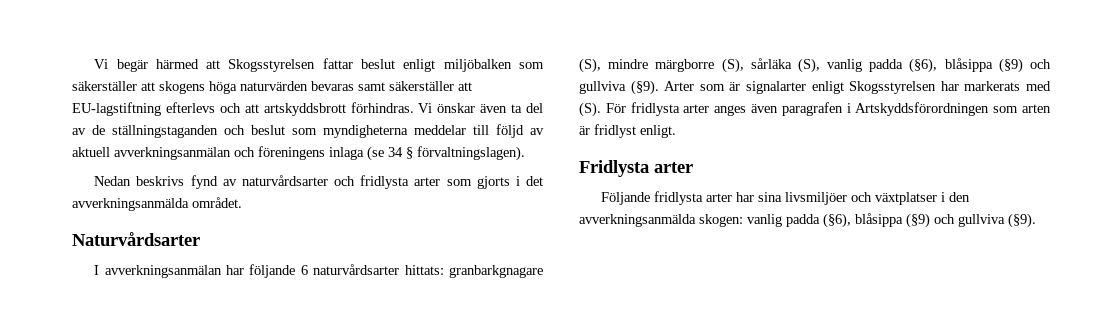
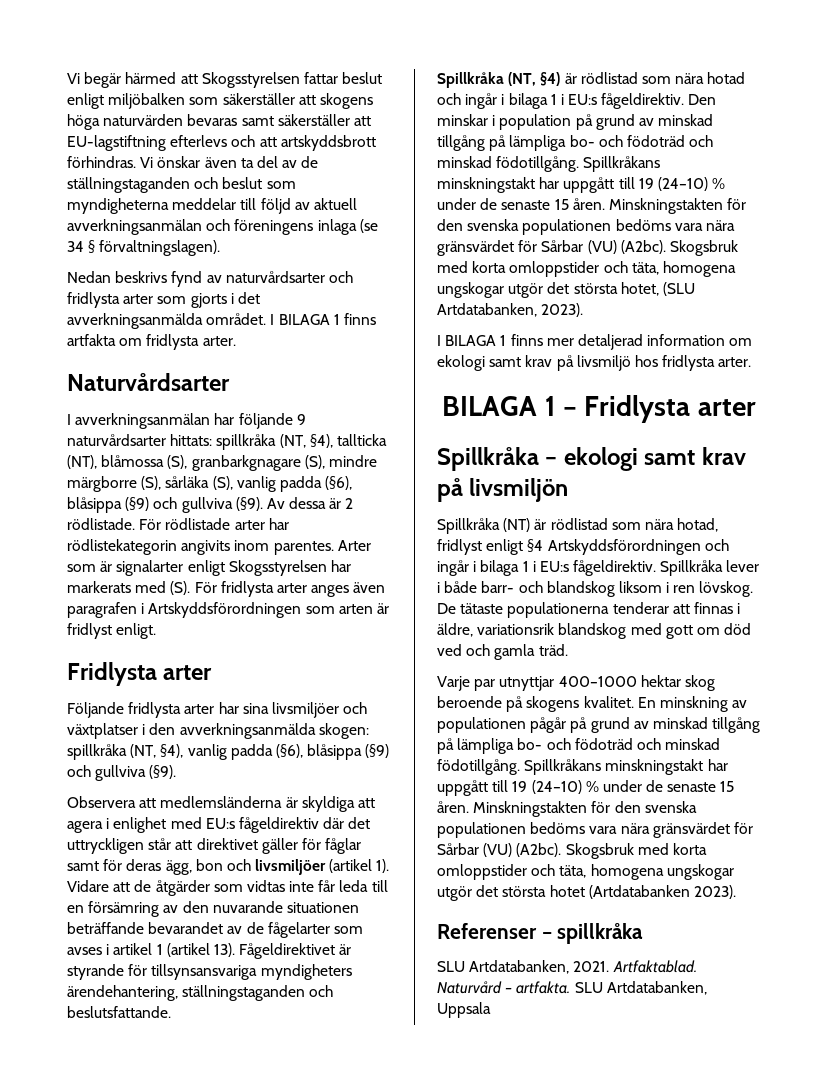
(242, 202) none -> [270,313,376,325] [67,334,236,350] I BILAGA 1 finns artfakta om fridlysta arter.
[300,265,308,275] 6 -> [296,414,306,425] 9
(444, 270) none -> [216,434,387,450] [67,455,188,469] spillkråka (NT, §4), tallticka (NT), blåmossa (S),
(659, 87) none -> [266,497,354,509] [67,518,289,530] [67,539,334,555] Av dessa är 2 rödlistade. För rödlistade arter har rödlistekategorin angivits inom parentes.
[747,213,1036,228] vanlig padda (§6), blåsippa (§9) och gullviva (§9). -> [67,744,390,760] [67,765,177,781] [67,796,375,812] [67,817,371,833] [67,838,362,854] [67,859,390,875] [67,880,388,896] [67,901,359,917] [67,922,363,938] [67,943,352,959] [67,964,352,980] [67,985,334,1001] [67,1006,171,1018] [437,72,746,88] [437,93,717,109] [437,114,714,130] [437,135,714,151] [437,156,661,172] [437,177,726,193] [437,198,747,214] [437,219,735,235] [437,240,738,256] [437,261,736,277] [437,282,695,298] [437,303,584,317] [437,334,753,350] [437,355,752,371] [442,395,756,423] [437,447,746,471] [437,478,569,502] [437,518,719,534] [437,539,729,555] [437,560,760,576] [437,581,754,597] [437,602,741,618] [437,623,752,639] [437,644,568,660] [437,675,715,691] [437,696,748,712] [437,717,761,733] [437,738,721,754] [437,759,728,775] [437,780,735,796] [437,801,697,817] [437,822,753,838] [437,843,707,859] [437,864,734,880] [437,885,736,901] [437,922,644,944] [437,960,697,974] [437,981,707,995] [437,1002,491,1018] spillkråka (NT, §4), vanlig padda (§6), blåsippa (§9) och gullviva (§9). // Observera att medlemsländerna är skyldiga att agera i enlighet med EU:s fågeldirektiv där det uttryckligen står att direktivet gäller för fåglar samt för deras ägg, bon och livsmiljöer (artikel 1). Vidare att de åtgärder som vidtas inte får leda till en försämring av den nuvarande situationen beträffande bevarandet av de fågelarter som avses i artikel 1 (artikel 13). Fågeldirektivet är styrande för tillsynsansvariga myndigheters ärendehantering, ställningstaganden och beslutsfattande. // Spillkråka (NT, §4) är rödlistad som nära hotad och ingår i bilaga 1 i EU:s fågeldirektiv. Den minskar i population på grund av minskad tillgång på lämpliga bo- och födoträd och minskad födotillgång. Spillkråkans minskningstakt har uppgått till 19 (24–10) % under de senaste 15 åren. Minskningstakten för den svenska populationen bedöms vara nära gränsvärdet för Sårbar (VU) (A2bc). Skogsbruk med korta omloppstider och täta, homogena ungskogar utgör det största hotet, (SLU Artdatabanken, 2023). // I BILAGA 1 finns mer detaljerad information om ekologi samt krav på livsmiljö hos fridlysta arter. // BILAGA 1 – Fridlysta arter // Spillkråka – ekologi samt krav på livsmiljön // Spillkråka (NT) är rödlistad som nära hotad, fridlyst enligt §4 Artskyddsförordningen och ingår i bilaga 1 i EU:s fågeldirektiv. Spillkråka lever i både barr- och blandskog liksom i ren lövskog. De tätaste populationerna tenderar att finnas i äldre, variationsrik blandskog med gott om död ved och gamla träd. // Varje par utnyttjar 400–1000 hektar skog beroende på skogens kvalitet. En minskning av populationen pågår på grund av minskad tillgång på lämpliga bo- och födoträd och minskad födotillgång. Spillkråkans minskningstakt har uppgått till 19 (24–10) % under de senaste 15 åren. Minskningstakten för den svenska populationen bedöms vara nära gränsvärdet för Sårbar (VU) (A2bc). Skogsbruk med korta omloppstider och täta, homogena ungskogar utgör det största hotet (Artdatabanken 2023). // Referenser – spillkråka // SLU Artdatabanken, 2021. Artfaktablad. Naturvård – artfakta. SLU Artdatabanken, Uppsala

